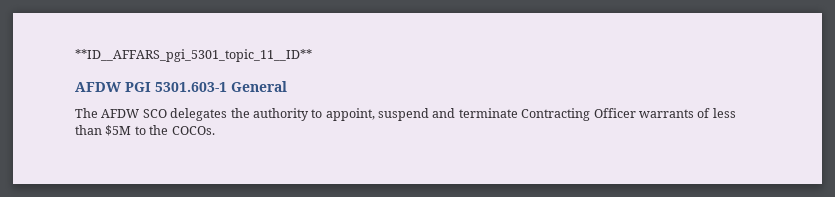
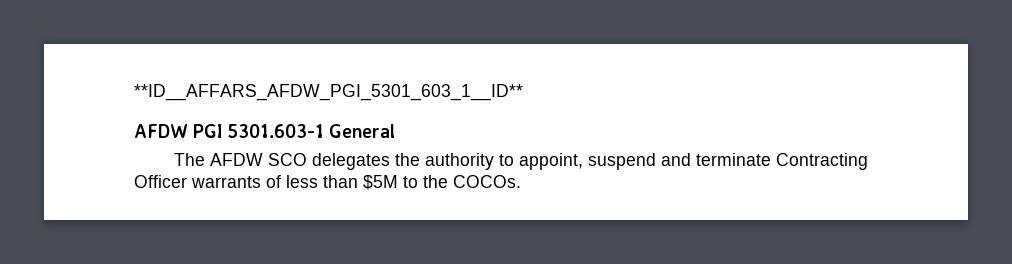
[75,49,312,62] **ID__AFFARS_pgi_5301_topic_11__ID** -> [134,84,523,101] **ID__AFFARS_AFDW_PGI_5301_603_1__ID**

